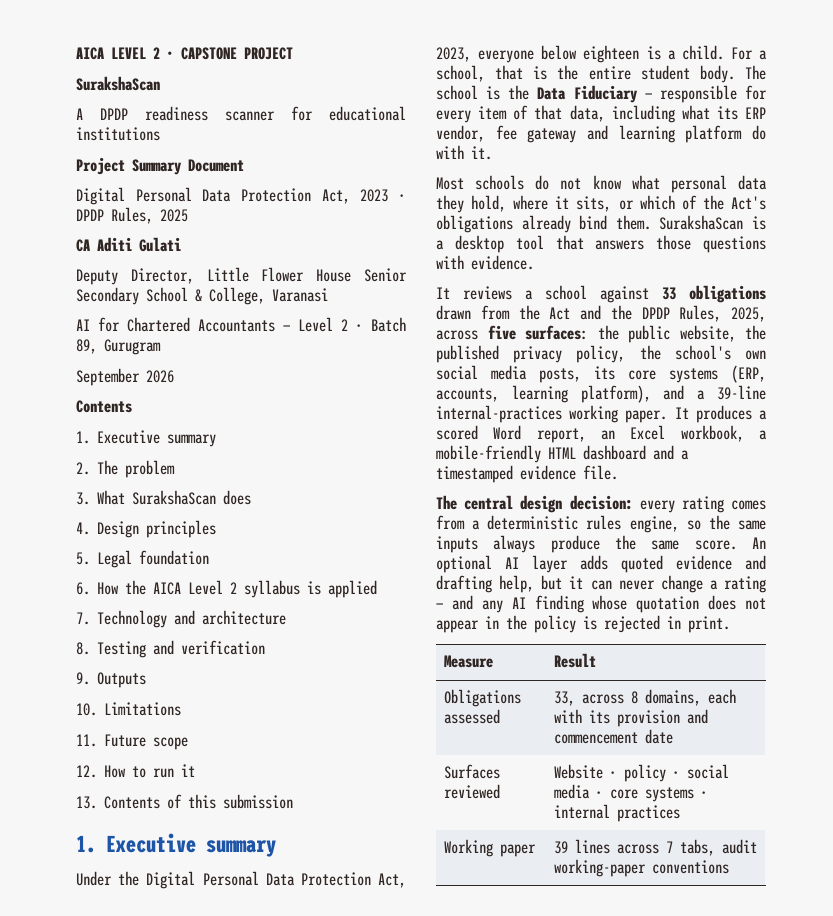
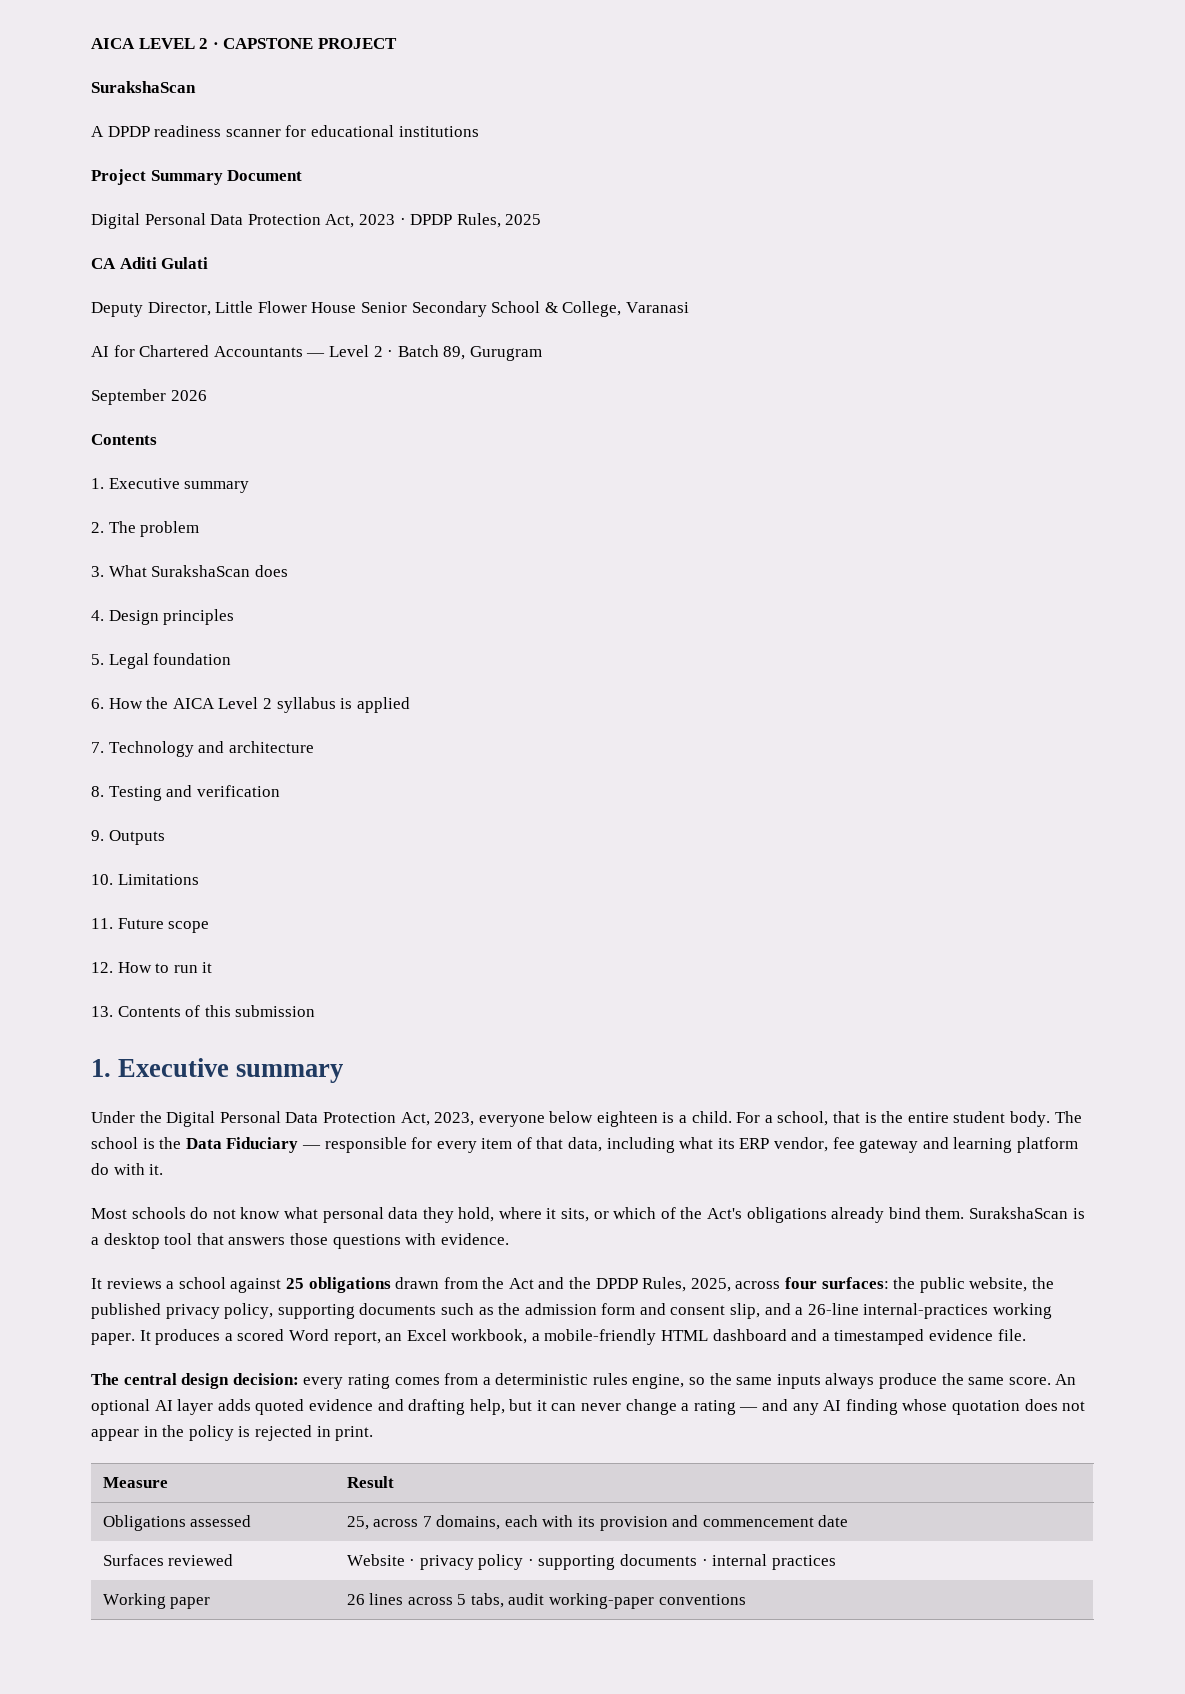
[662,287,676,300] 33 -> [285,1278,304,1289] 25
[487,325,516,340] five -> [785,1277,818,1289] four
[639,345,766,360] [436,365,766,383] [436,385,766,403] the school's own social media posts, its core systems (ERP, accounts, learning platform), and a 39-line -> [277,1303,859,1319] supporting documents such as the admission form and consent slip, and a 26-line
[554,691,639,706] 33, across 8 -> [346,1516,432,1530] 25, across 7
(618, 774) none -> [419,1555,474,1570] privacy
[687,764,730,779] [554,784,695,802] social media · core systems -> [538,1554,698,1570] supporting documents
[554,841,569,854] 39 -> [346,1594,365,1605] 26
[666,841,674,853] 7 -> [457,1594,467,1605] 5

